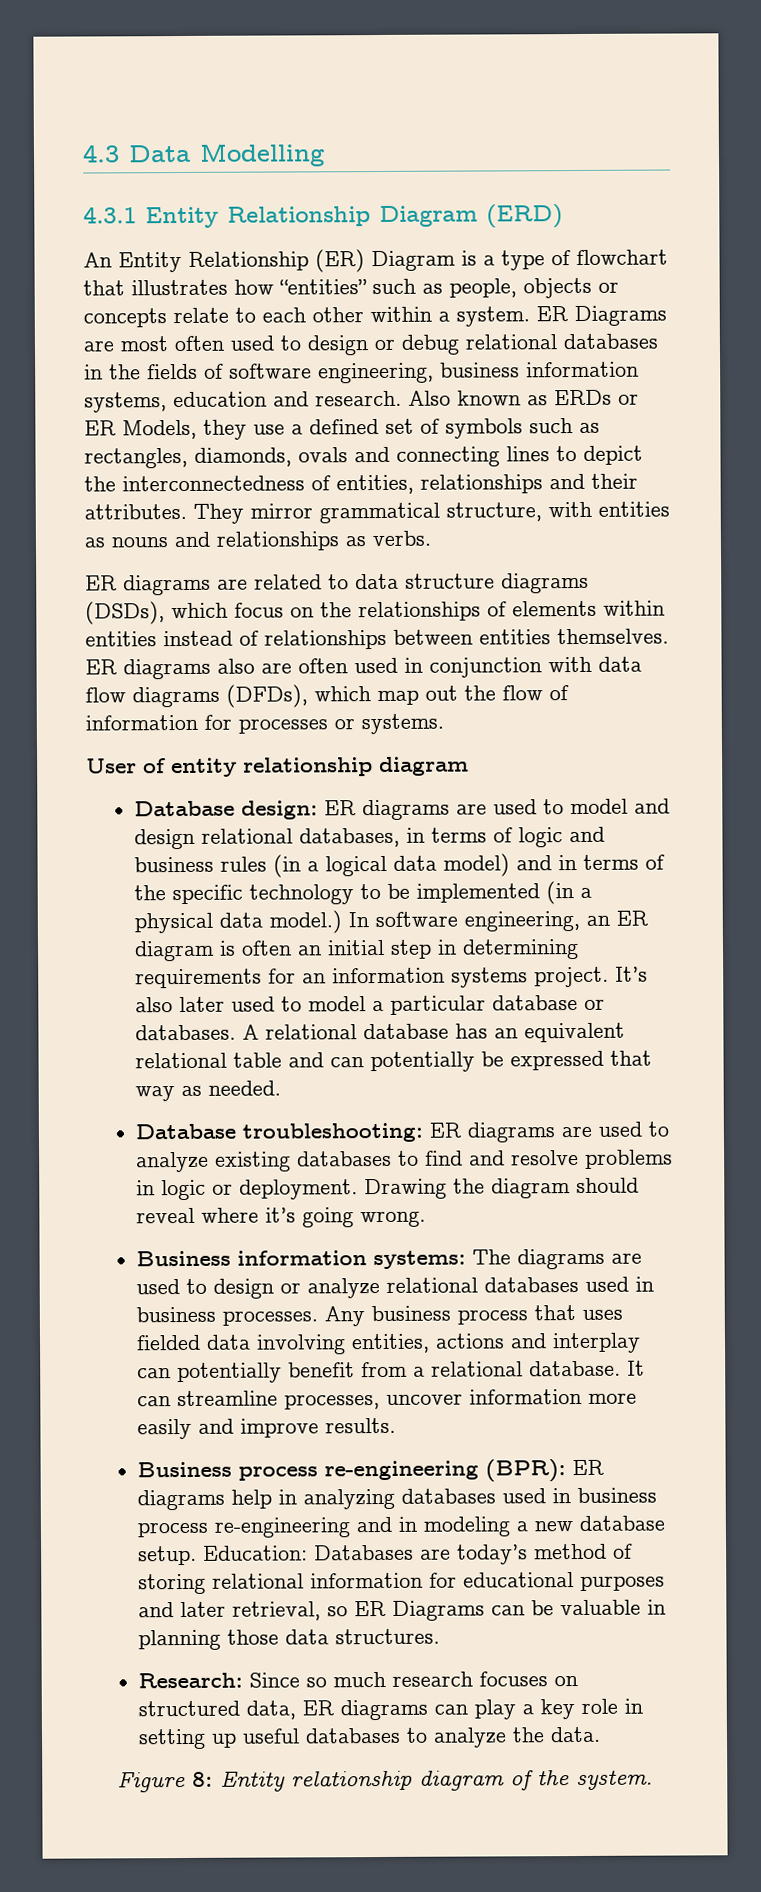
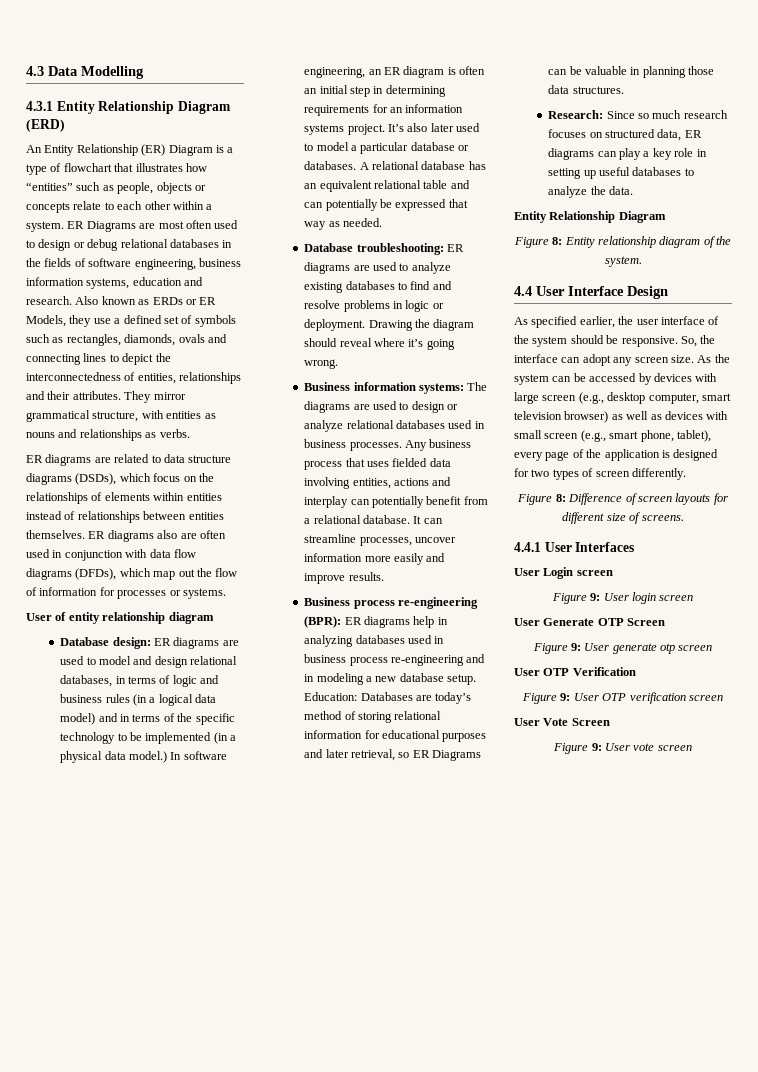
(602, 1734) none -> [514,211,666,223] // Entity Relationship Diagram
(653, 1780) none -> [514,286,668,299] [514,316,720,328] [514,335,716,347] [514,354,730,366] [514,373,718,385] [514,392,731,404] [514,411,729,423] [514,430,711,442] [514,449,719,461] [514,468,686,480] [517,493,728,505] [562,512,684,524] [514,542,635,552] [514,567,613,579] [551,592,694,604] [514,618,666,626] [532,643,713,654] [514,667,636,676] [522,692,723,704] [514,718,610,726] [553,743,692,754] // 4.4 User Interface Design // As specified earlier, the user interface of the system should be responsive. So, the interface can adopt any screen size. As the system can be accessed by devices with large screen (e.g., desktop computer, smart television browser) as well as devices with small screen (e.g., smart phone, tablet), every page of the application is designed for two types of screen differently. // Figure 8: Difference of screen layouts for different size of screens. // 4.4.1 User Interfaces // User Login screen // Figure 9: User login screen // User Generate OTP Screen // Figure 9: User generate otp screen // User OTP Verification // Figure 9: User OTP verification screen // User Vote Screen // Figure 9: User vote screen

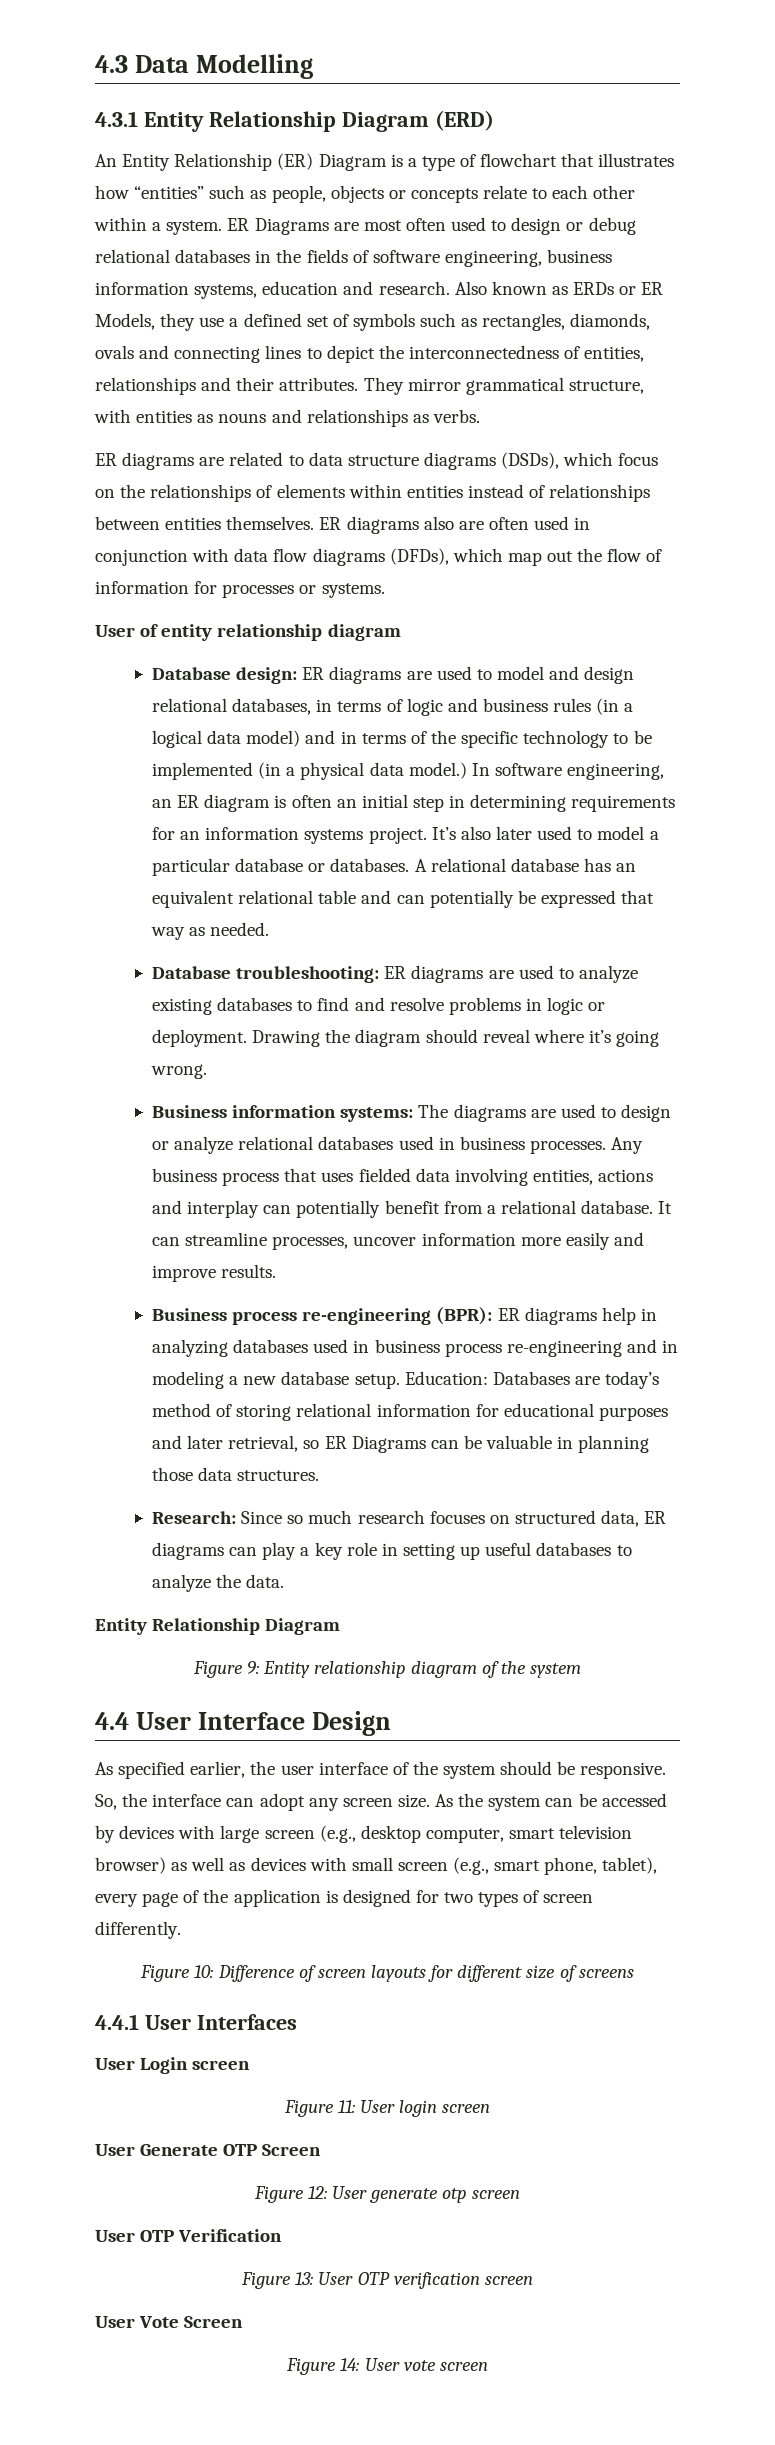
[552,237,563,245] 8: -> [246,1661,259,1674] 9:
[604,256,642,267] system. -> [530,1663,582,1678] system
[555,494,566,502] 8: -> [194,1965,214,1978] 10:
[641,515,684,521] screens. -> [578,1969,634,1978] screens
[590,593,601,601] 9: -> [337,2100,355,2113] 11:
[570,643,581,651] 9: -> [307,2186,327,2199] 12:
[560,693,571,701] 9: -> [295,2272,314,2285] 13:
[591,743,602,751] 9: -> [340,2358,360,2371] 14:

